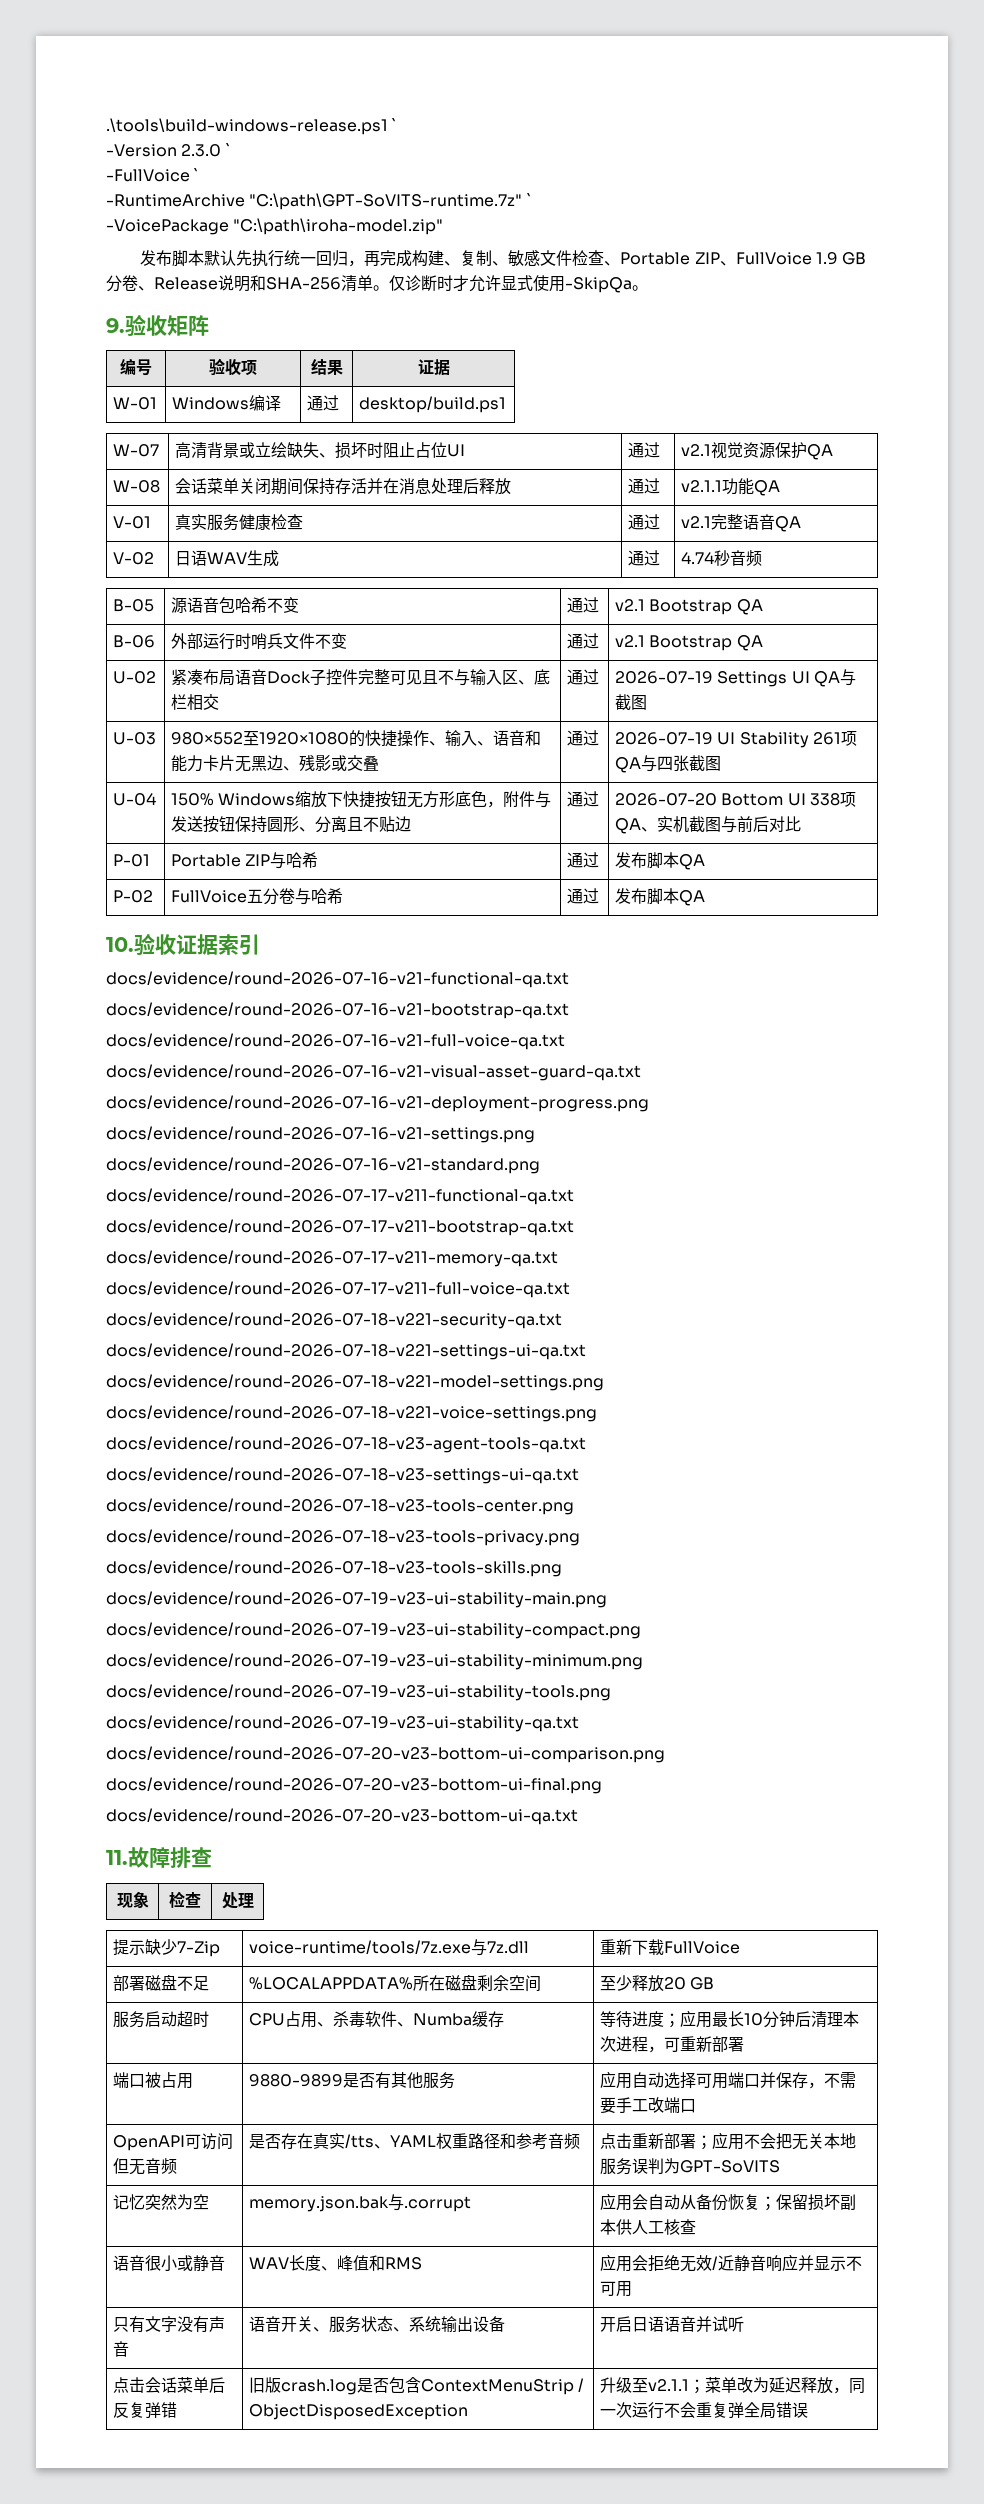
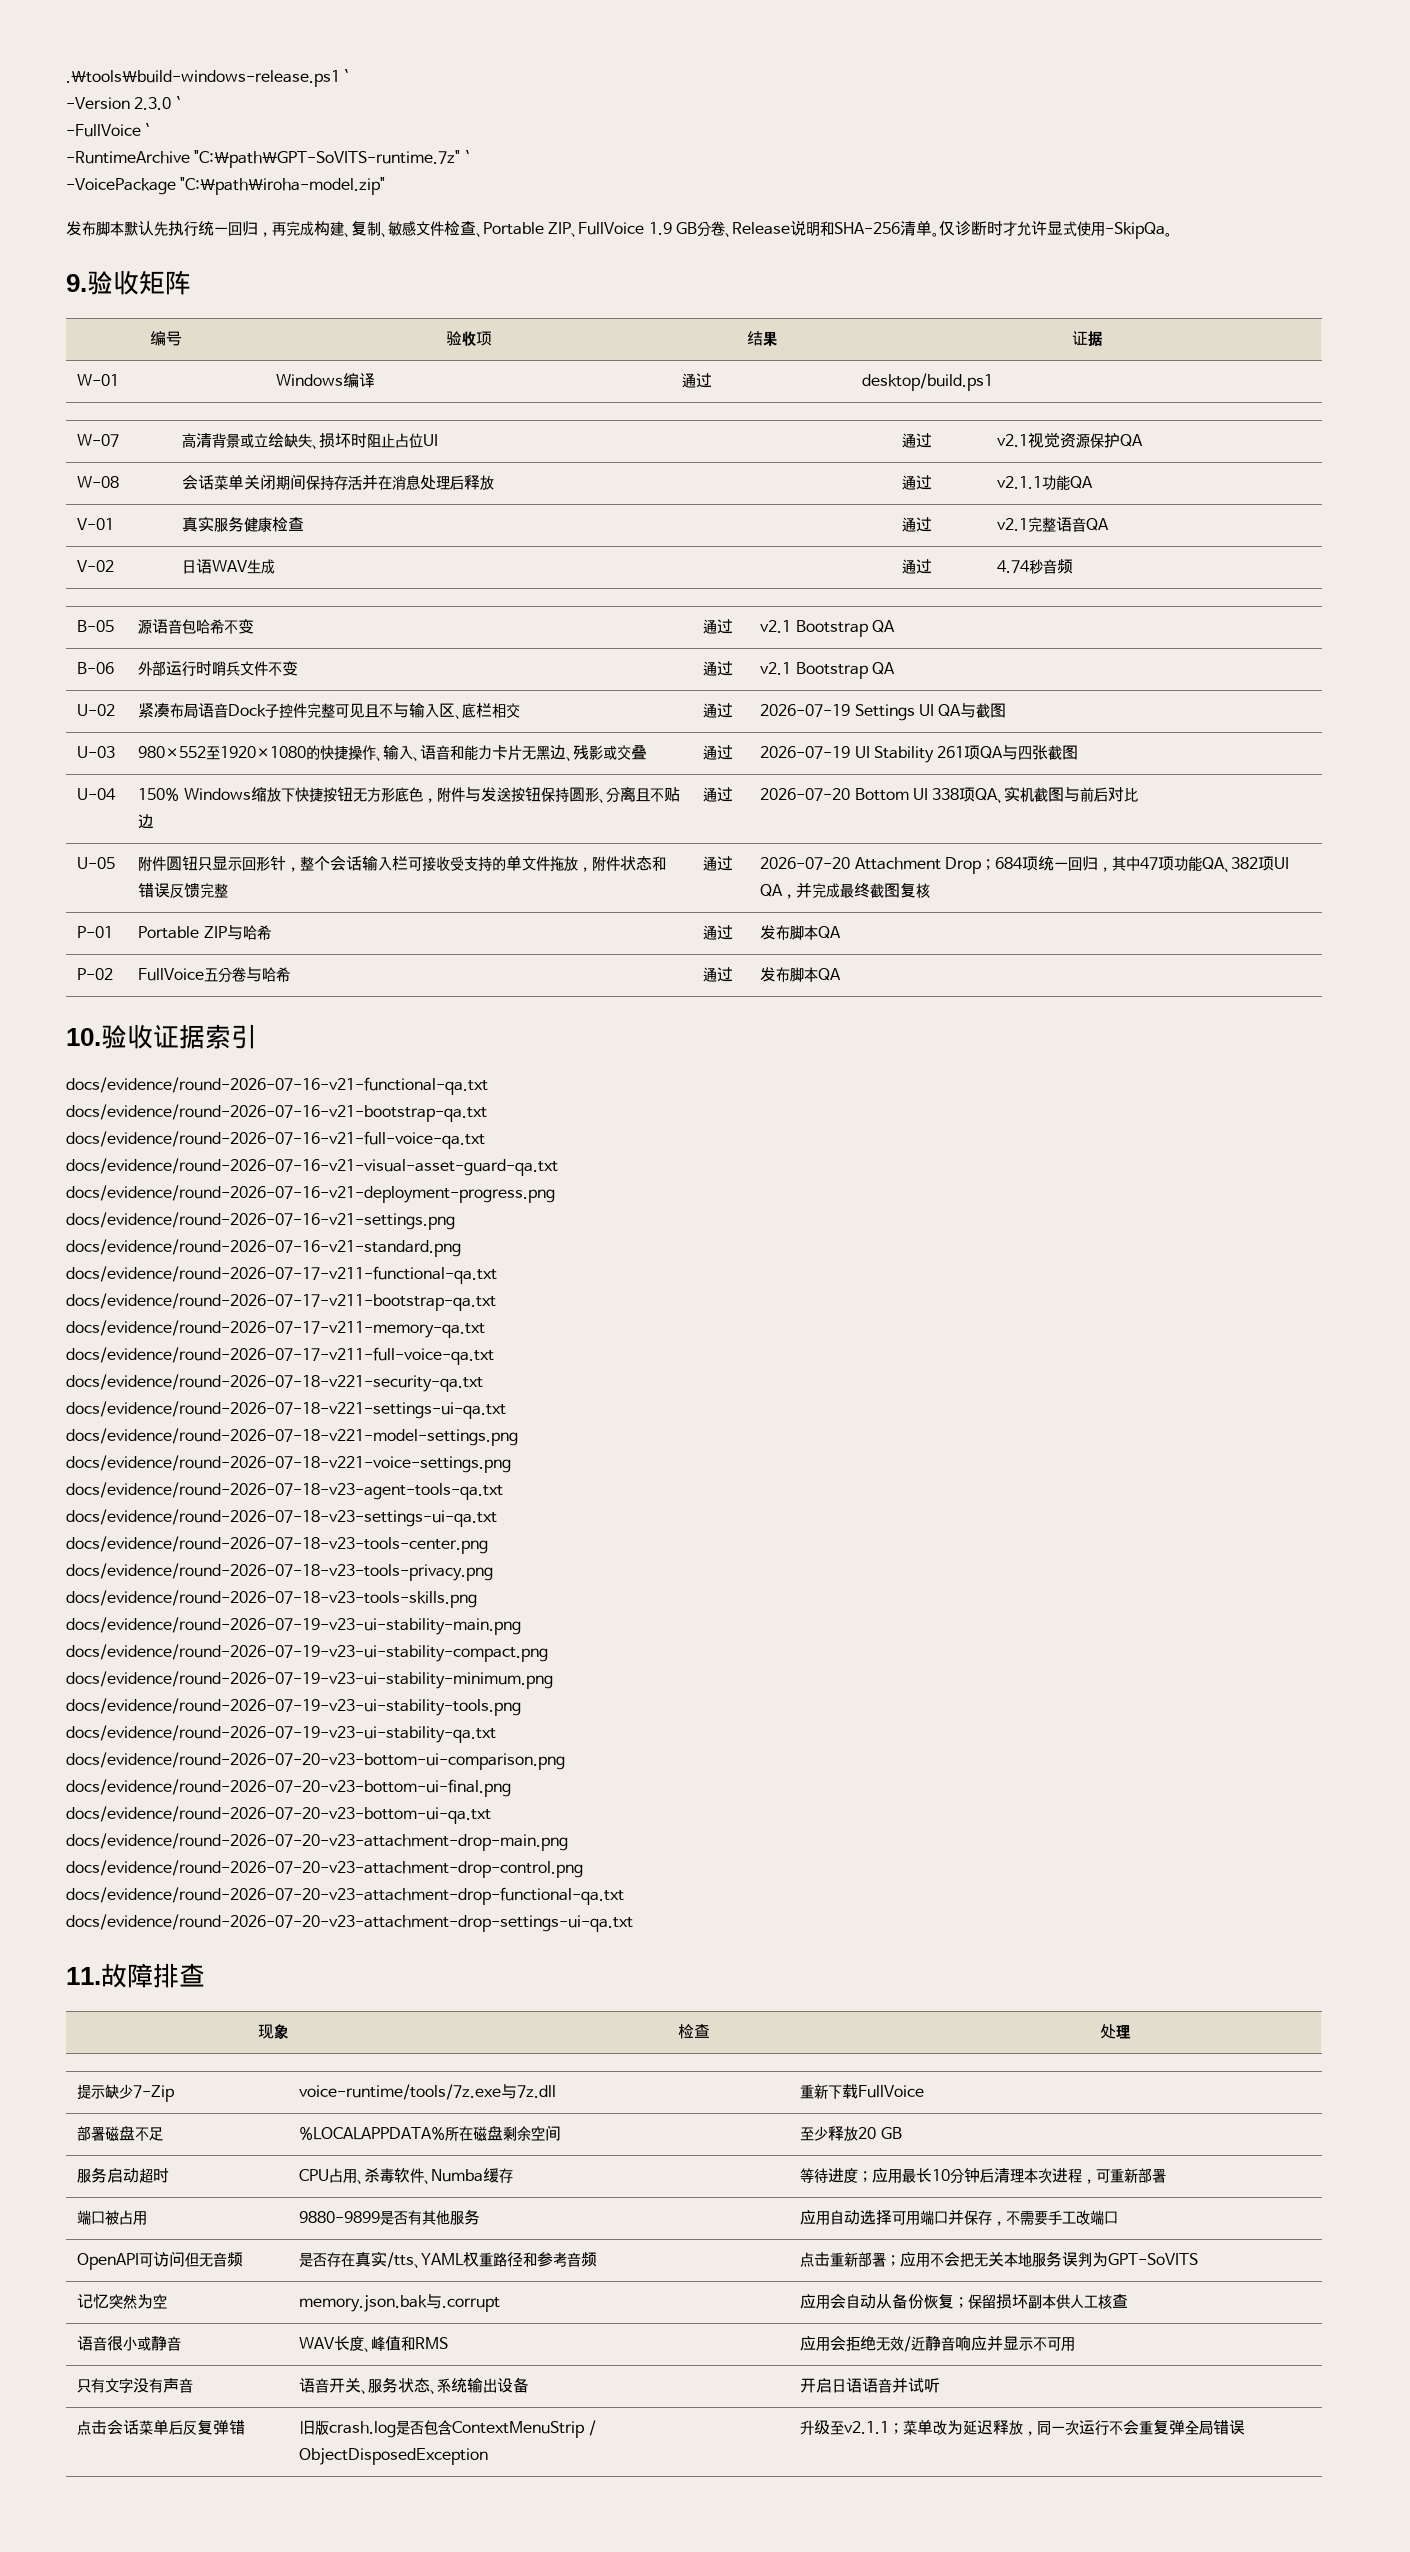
(802, 824) none -> [77,857,116,869] [138,855,667,872] [138,883,229,898] [703,856,734,871] [760,856,1289,874] [760,882,931,899] // U-05 | 附件圆钮只显示回形针，整个会话输入栏可接收受支持的单文件拖放，附件状态和错误反馈完整 | 通过 | 2026-07-20 Attachment Drop；684项统一回归，其中47项功能QA、382项UI QA，并完成最终截图复核
(578, 1816) none -> [66,1833,568,1851] [66,1860,583,1878] [66,1887,624,1905] [66,1914,633,1932] // docs/evidence/round-2026-07-20-v23-attachment-drop-main.png // docs/evidence/round-2026-07-20-v23-attachment-drop-control.png // docs/evidence/round-2026-07-20-v23-attachment-drop-functional-qa.txt // docs/evidence/round-2026-07-20-v23-attachment-drop-settings-ui-qa.txt

